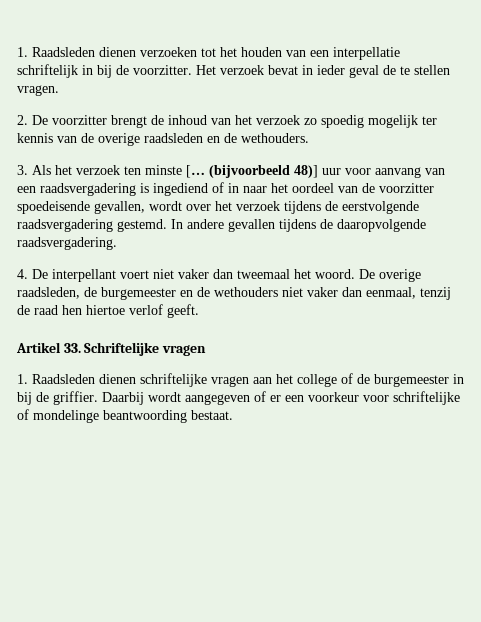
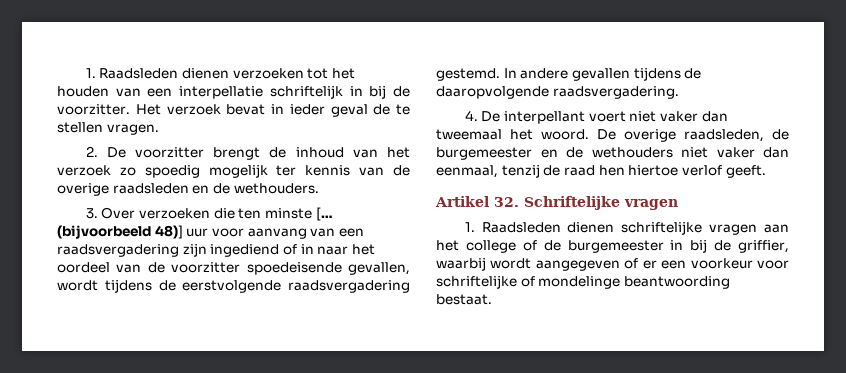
[32,165,120,175] Als het verzoek -> [101,207,235,219] Over verzoeken die
[140,183,149,193] is -> [182,243,207,257] zijn
[186,201,280,211] over het verzoek -> (98, 285) none
[63,343,81,353] 33. -> [494,197,519,207] 32.
[53,391,144,405] griffier. Daarbij -> [738,240,789,253] [436,257,486,271] griffier, waarbij

